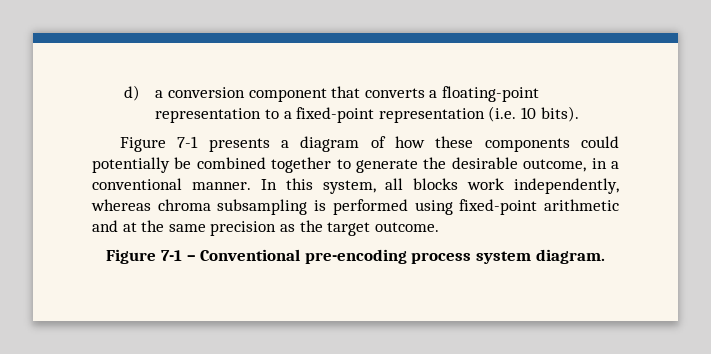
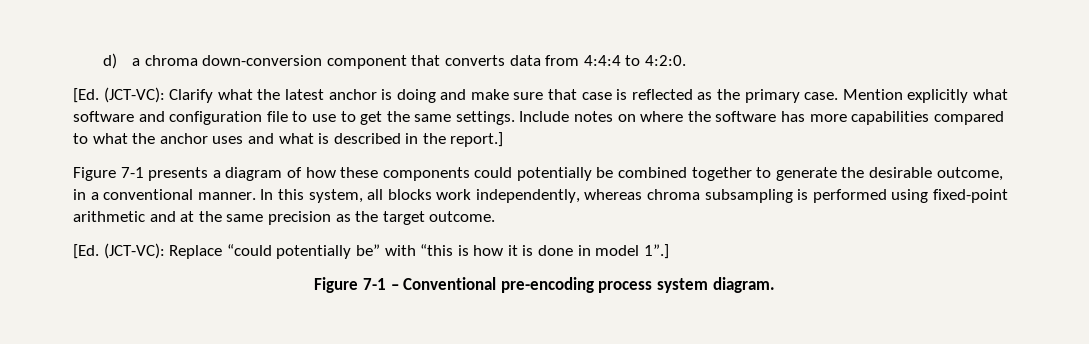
[168,87,246,98] conversion -> [144,55,323,66] chroma down-conversion
[429,86,540,102] [155,106,579,123] a floating-point representation to a fixed-point representation (i.e. 10 bits). -> [509,55,686,66] [73,87,1008,103] [73,111,1004,125] [73,132,504,147] data from 4:4:4 to 4:2:0. // [Ed. (JCT-VC): Clarify what the latest anchor is doing and make sure that case is reflected as the primary case. Mention explicitly what software and configuration file to use to get the same settings. Include notes on where the software has more capabilities compared to what the anchor uses and what is described in the report.]
(439, 227) none -> [73,243,669,259] // [Ed. (JCT-VC): Replace “could potentially be” with “this is how it is done in model 1”.]

